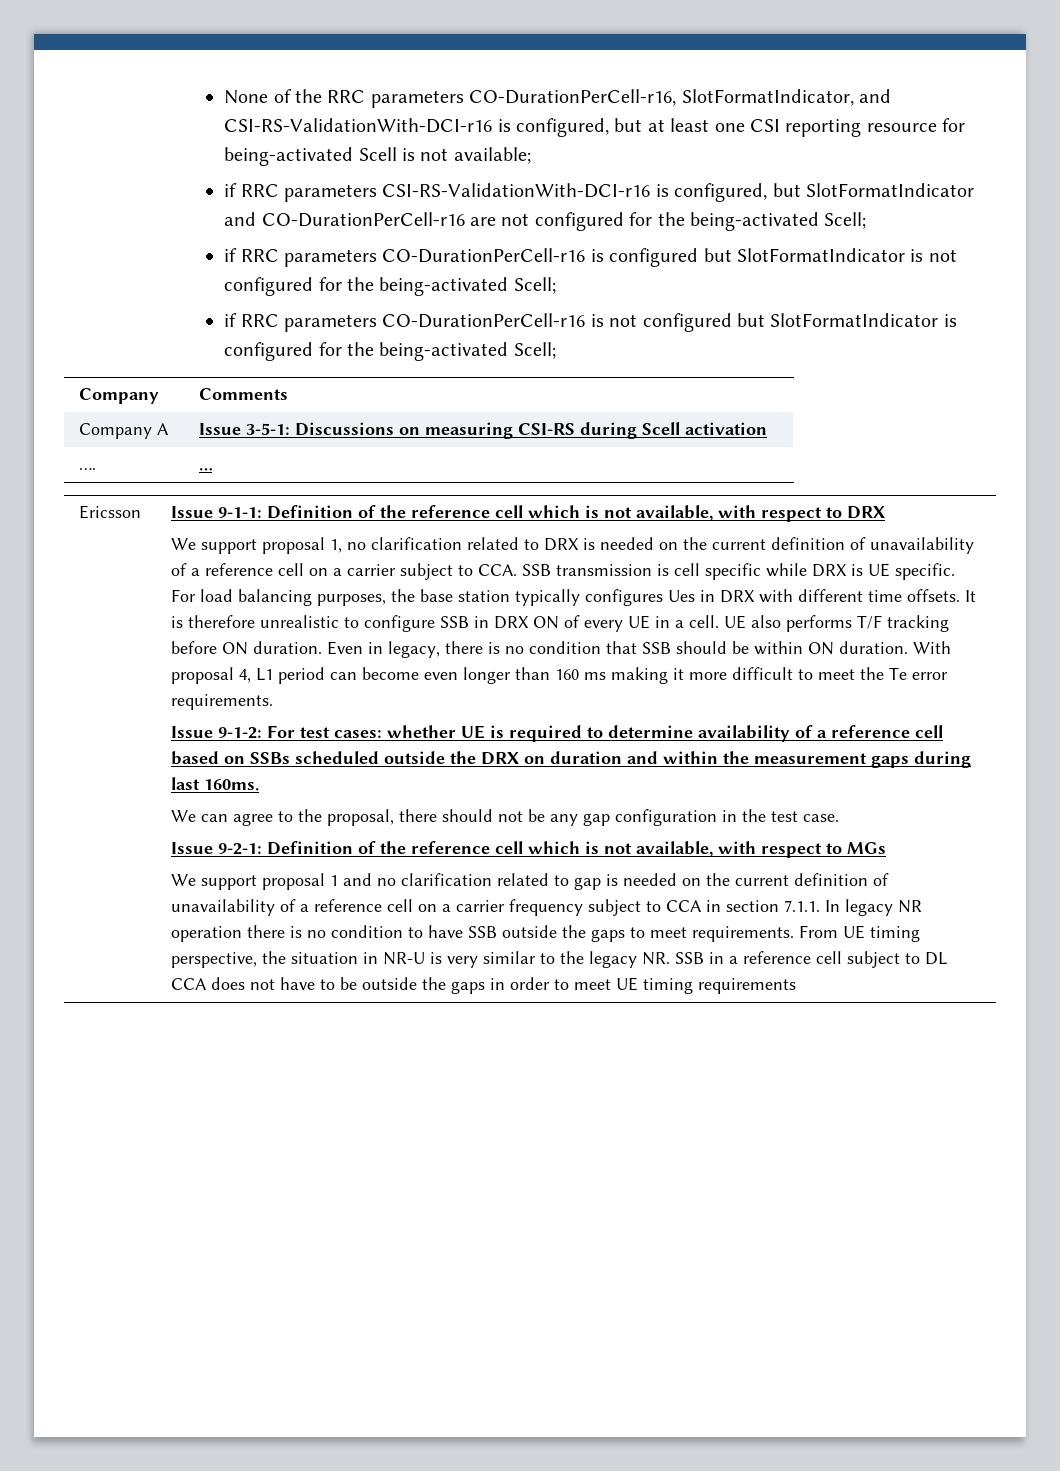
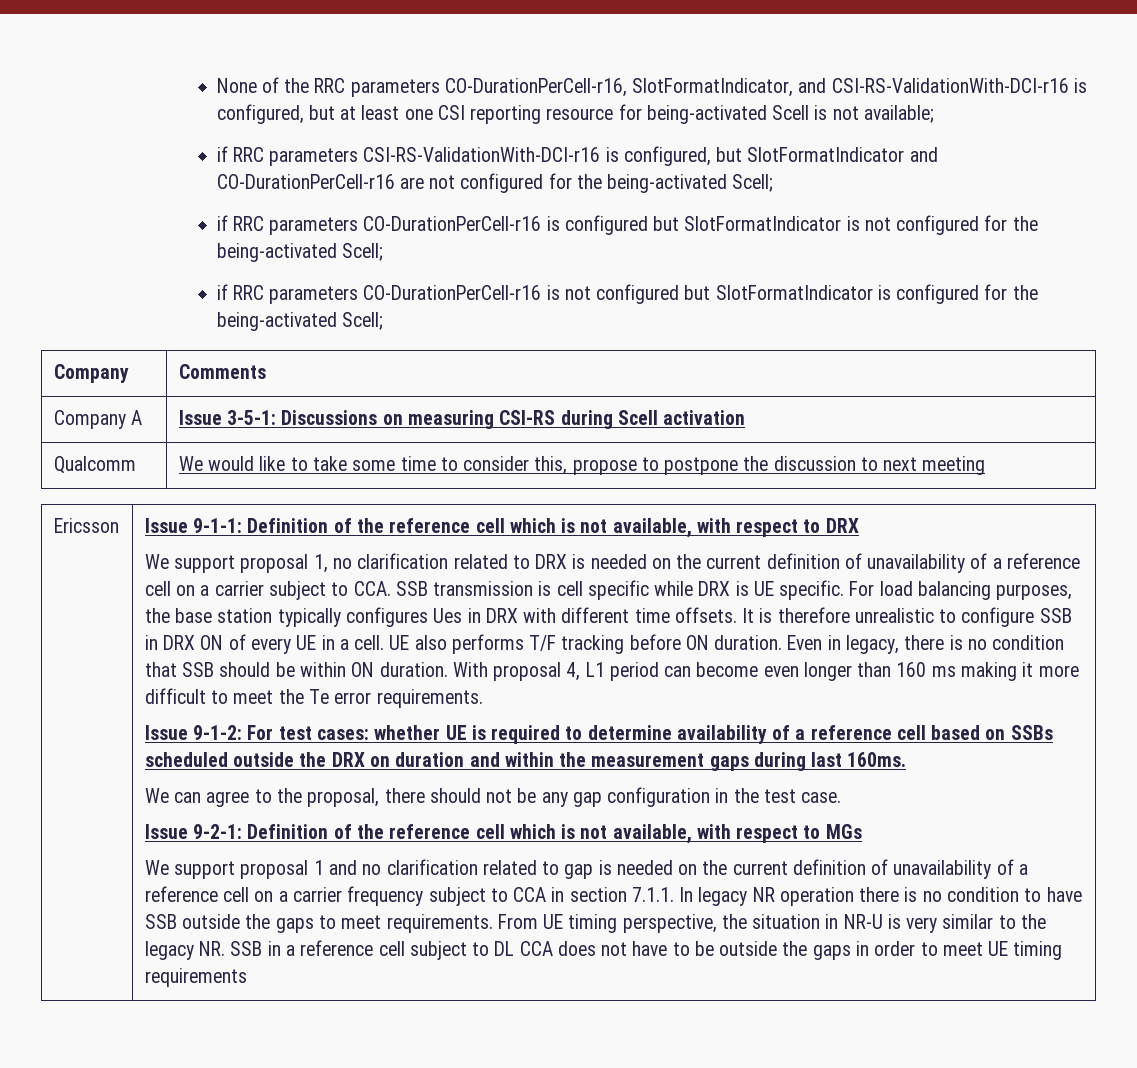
[78,467,96,470] [198,468,213,471] …. | … -> [53,456,136,474] [178,456,986,475] Qualcomm | We would like to take some time to consider this, propose to postpone the discussion to next meeting

